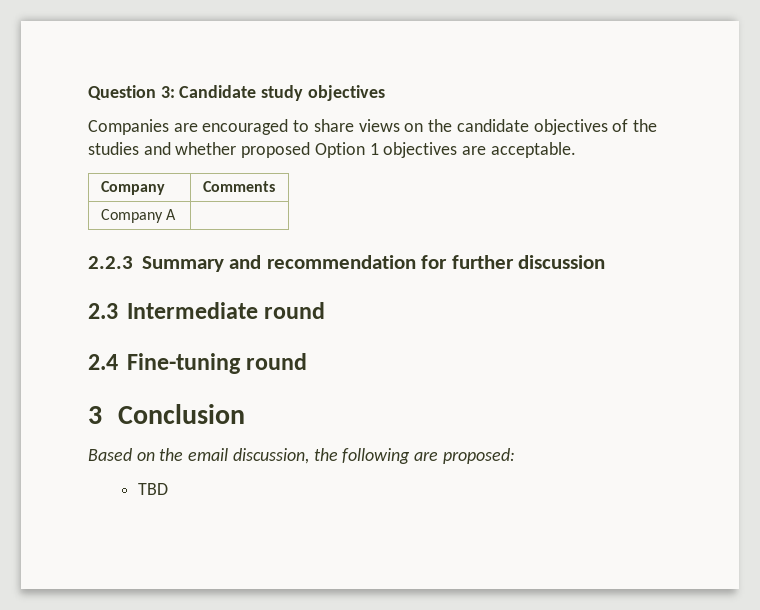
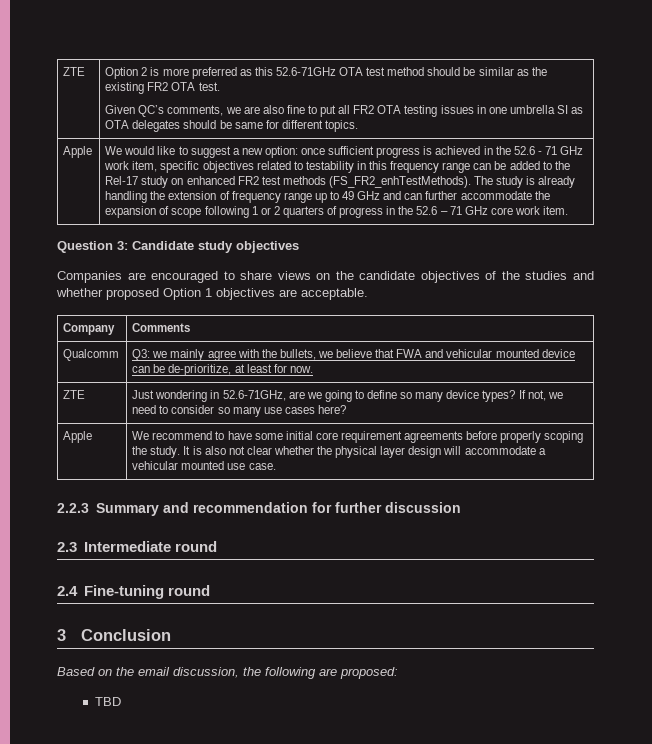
(88, 92) none -> [63,67,86,76] [105,67,547,79] [105,82,220,94] [105,105,584,117] [105,120,358,132] [63,146,93,158] [105,146,584,158] [104,161,570,173] [105,176,576,188] [105,191,550,203] [105,206,569,218] ZTE | Option 2 is more preferred as this 52.6-71GHz OTA test method should be similar as the existing FR2 OTA test. // Given QC’s comments, we are also fine to put all FR2 OTA testing issues in one umbrella SI as OTA delegates should be same for different topics. // Apple | We would like to suggest a new option: once sufficient progress is achieved in the 52.6 - 71 GHz work item, specific objectives related to testability in this frequency range can be added to the Rel-17 study on enhanced FR2 test methods (FS_FR2_enhTestMethods). The study is already handling the extension of frequency range up to 49 GHz and can further accommodate the expansion of scope following 1 or 2 quarters of progress in the 52.6 – 71 GHz core work item. //
[100,209,177,223] Company A | -> [63,349,120,361] [132,349,575,361] [132,364,313,376] [63,390,86,399] [132,390,563,402] [132,405,346,417] [63,431,93,443] [132,431,584,443] [132,446,546,458] [132,461,276,470] Qualcomm | Q3: we mainly agree with the bullets, we believe that FWA and vehicular mounted device can be de-prioritize, at least for now. // ZTE | Just wondering in 52.6-71GHz, are we going to define so many device types? If not, we need to consider so many use cases here? // Apple | We recommend to have some initial core requirement agreements before properly scoping the study. It is also not clear whether the physical layer design will accommodate a vehicular mounted use case.

